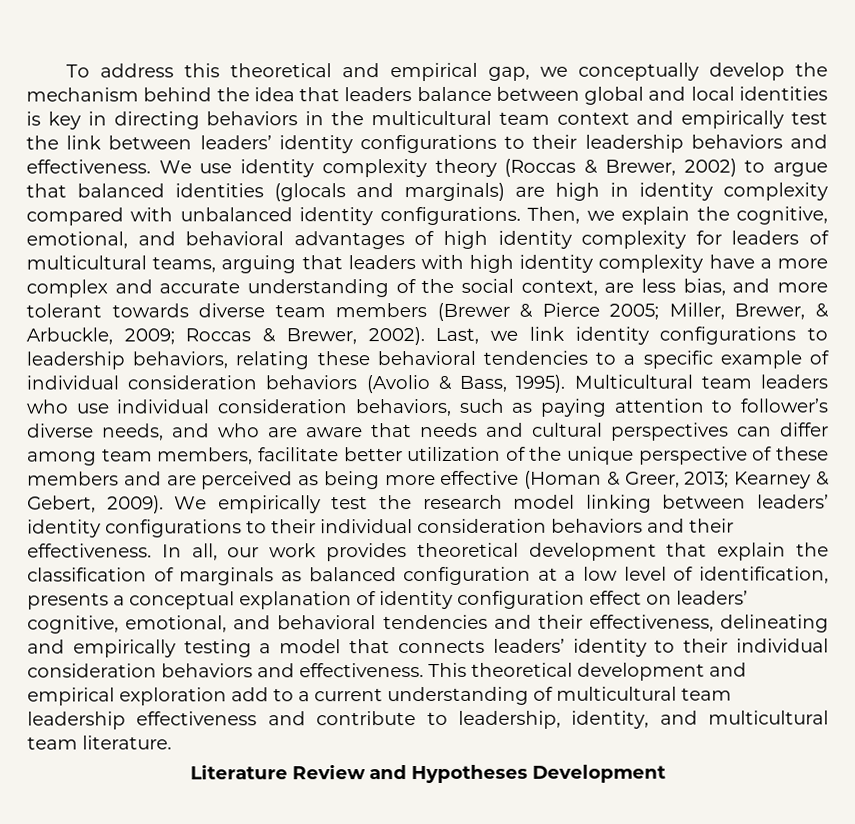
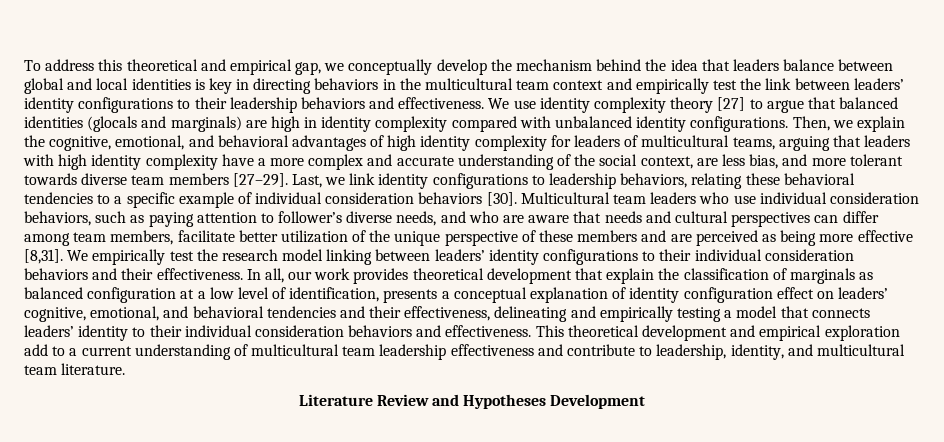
[504,158,737,177] (Roccas & Brewer, 2002) -> [717,97,746,111] [27]
[436,302,829,321] [26,327,425,346] (Brewer & Pierce 2005; Miller, Brewer, & Arbuckle, 2009; Roccas & Brewer, 2002). -> [232,173,288,187] [27–29].
[365,374,566,394] (Avolio & Bass, 1995). -> [486,192,517,206] [30].
[524,470,830,489] [27,495,164,514] (Homan & Greer, 2013; Kearney & Gebert, 2009). -> [24,249,63,264] [8,31].

